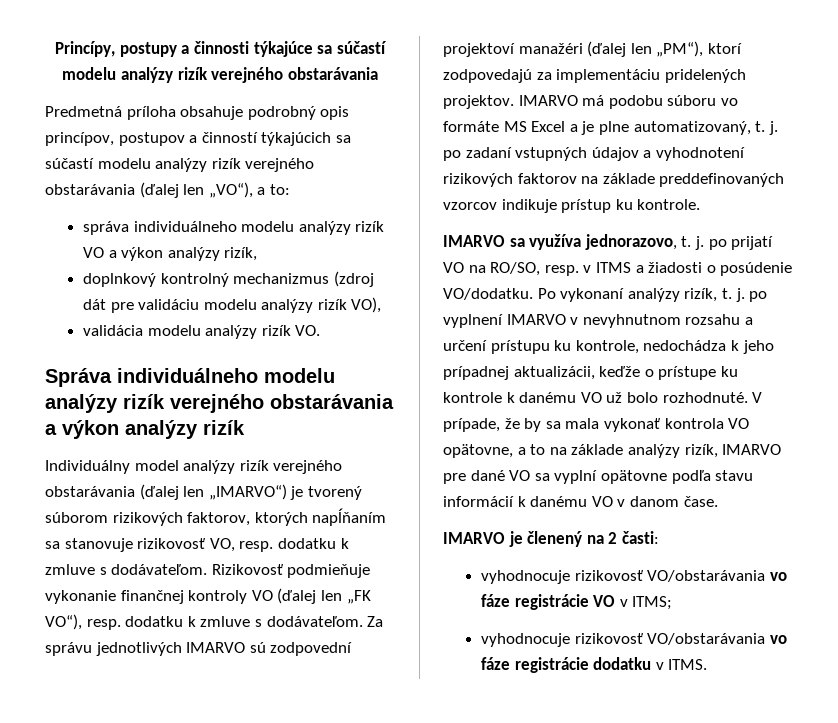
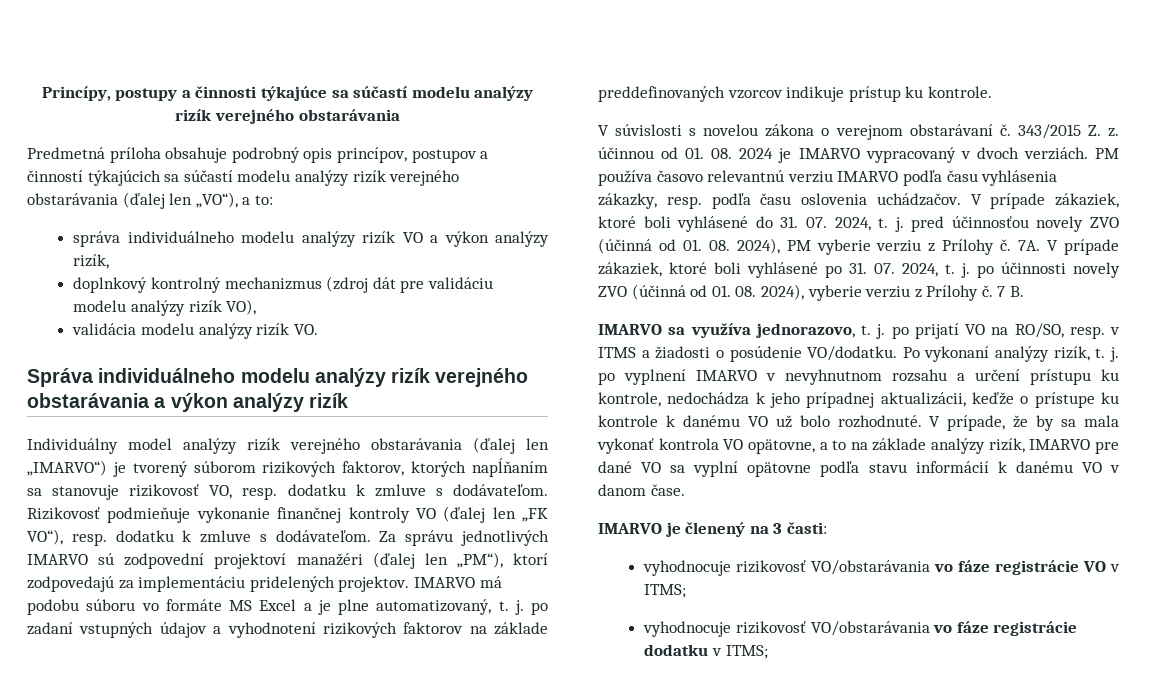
(701, 204) none -> [598,124,1119,140] [598,147,1119,163] [598,170,1058,186] [598,193,1119,209] [598,216,1119,232] [598,238,1119,255] [598,262,1120,278] [598,284,1025,301] // V súvislosti s novelou zákona o verejnom obstarávaní č. 343/2015 Z. z. účinnou od 01. 08. 2024 je IMARVO vypracovaný v dvoch verziách. PM používa časovo relevantnú verziu IMARVO podľa času vyhlásenia zákazky, resp. podľa času oslovenia uchádzačov. V prípade zákaziek, ktoré boli vyhlásené do 31. 07. 2024, t. j. pred účinnosťou novely ZVO (účinná od 01. 08. 2024), PM vyberie verziu z Prílohy č. 7A. V prípade zákaziek, ktoré boli vyhlásené po 31. 07. 2024, t. j. po účinnosti novely ZVO (účinná od 01. 08. 2024), vyberie verziu z Prílohy č. 7 B.
[608,532,618,544] 2 -> [773,523,783,534] 3
[668,659,708,670] ITMS. -> [725,645,768,659] ITMS;

